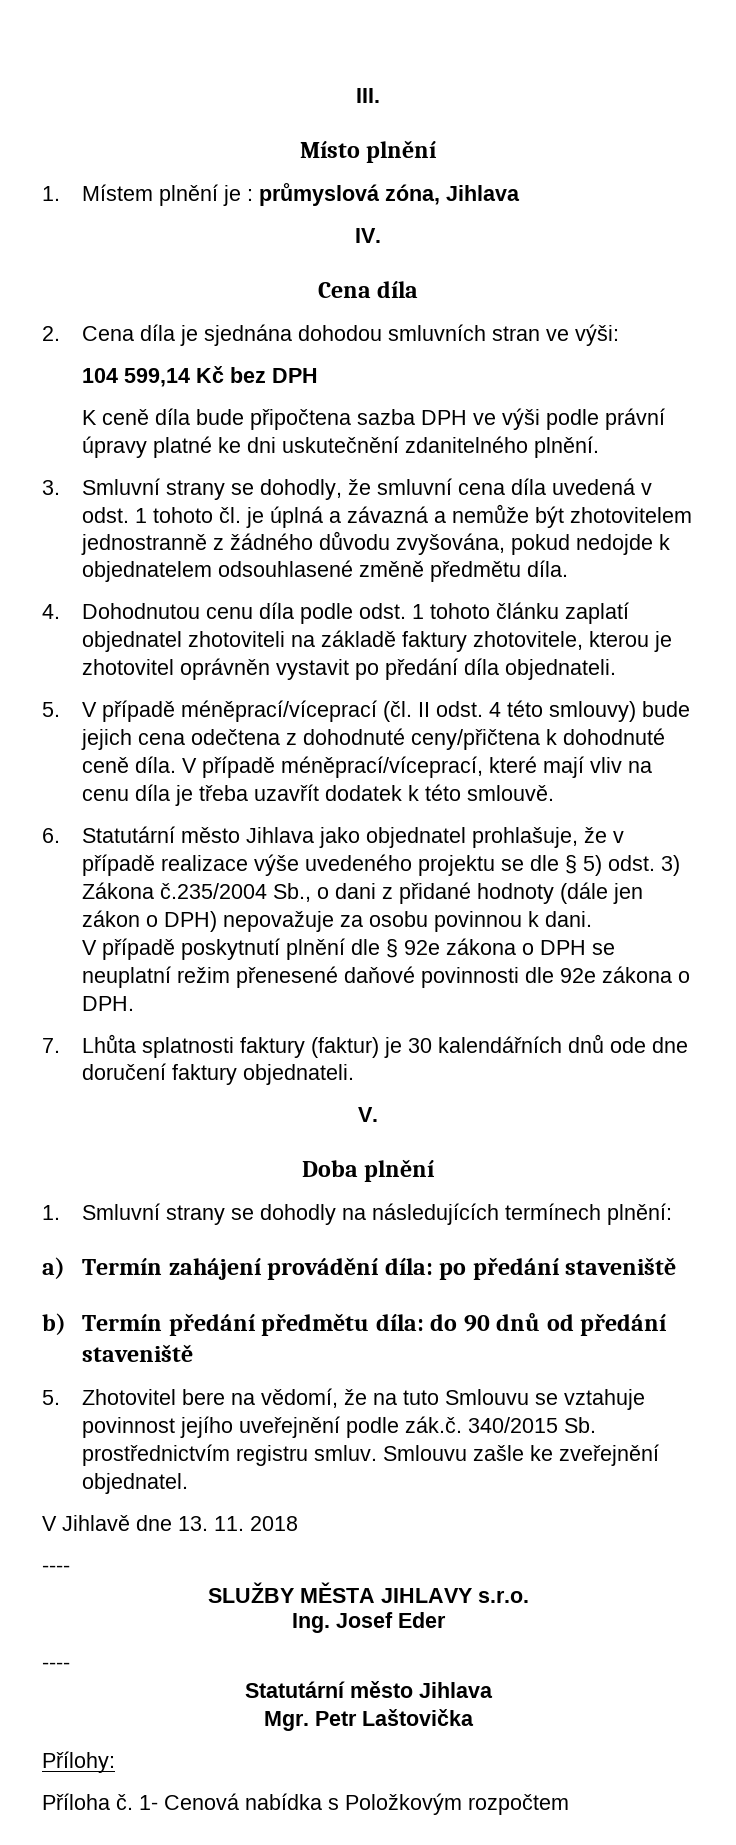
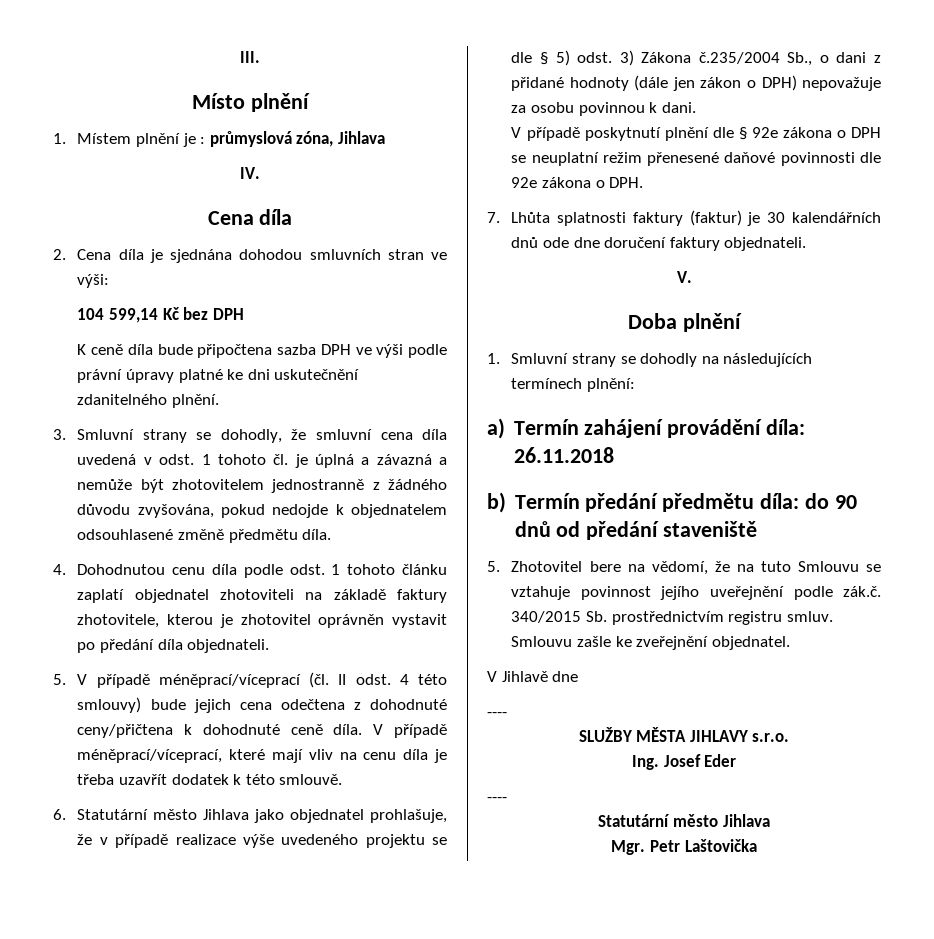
[439,1257,677,1280] po předání staveniště -> [513,447,614,463] 26.11.2018
[178,1516,298,1531] 13. 11. 2018 -> (579, 676) none
[42,1751,115,1773] [42,1793,569,1815] // Přílohy: // Příloha č. 1- Cenová nabídka s Položkovým rozpočtem -> (757, 845) none

